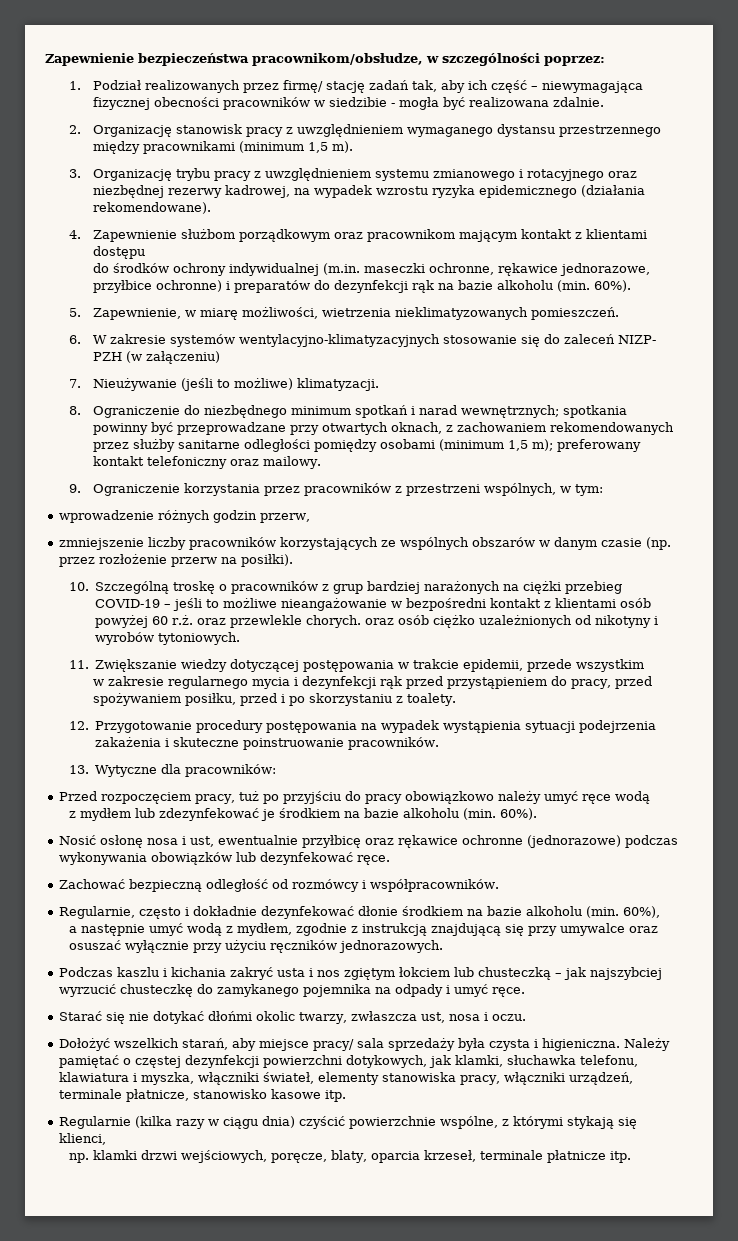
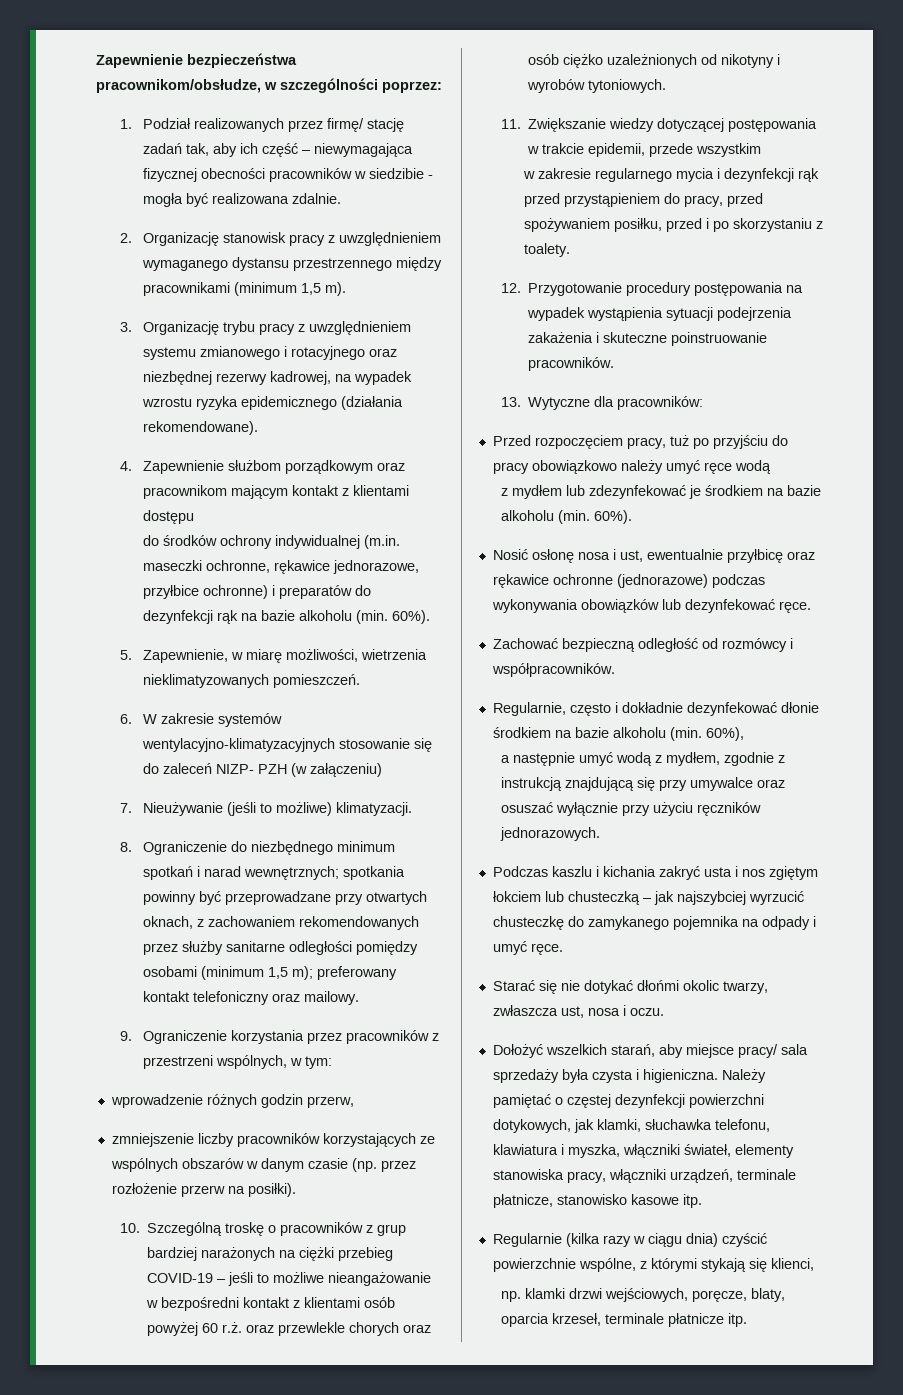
[306,615,362,628] chorych. -> [348,1322,399,1336] chorych

